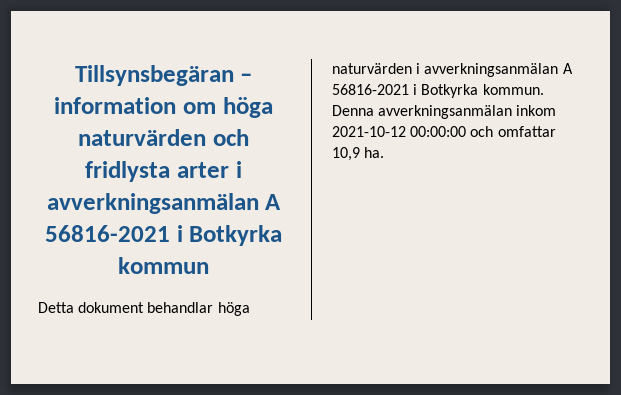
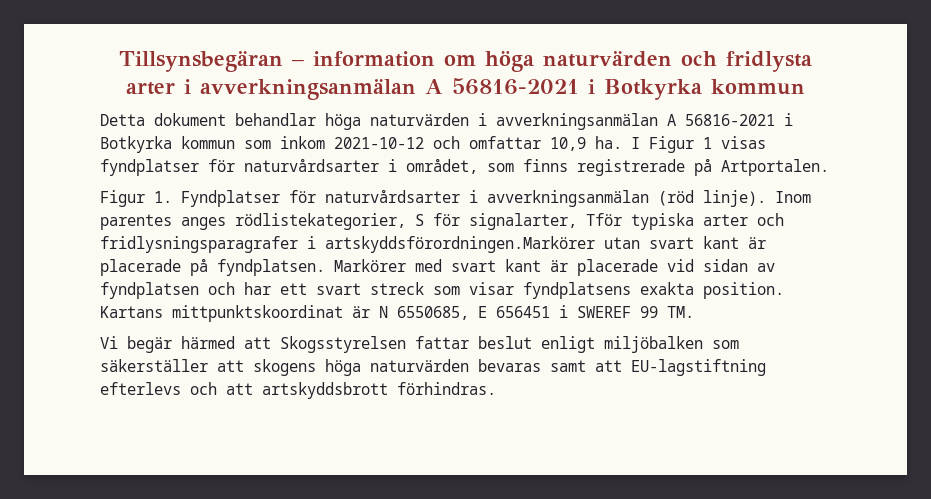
[482,84,544,95] [332,105,513,119] kommun. Denna avverkningsanmälan -> [181,136,271,149] kommun som
[410,126,467,137] 00:00:00 -> (424, 143) none
(385, 152) none -> [631,136,766,153] [100,159,829,176] [100,190,811,207] [100,213,784,230] [100,236,766,253] [100,259,775,276] [100,282,784,299] [100,305,694,322] [100,336,739,353] [100,359,766,376] [100,382,496,399] I Figur 1 visas fyndplatser för naturvårdsarter i området, som finns registrerade på Artportalen. // Figur 1. Fyndplatser för naturvårdsarter i avverkningsanmälan (röd linje). Inom parentes anges rödlistekategorier, S för signalarter, Tför typiska arter och fridlysningsparagrafer i artskyddsförordningen.Markörer utan svart kant är placerade på fyndplatsen. Markörer med svart kant är placerade vid sidan av fyndplatsen och har ett svart streck som visar fyndplatsens exakta position. Kartans mittpunktskoordinat är N 6550685, E 656451 i SWEREF 99 TM. // Vi begär härmed att Skogsstyrelsen fattar beslut enligt miljöbalken som säkerställer att skogens höga naturvärden bevaras samt att EU-lagstiftning efterlevs och att artskyddsbrott förhindras.

